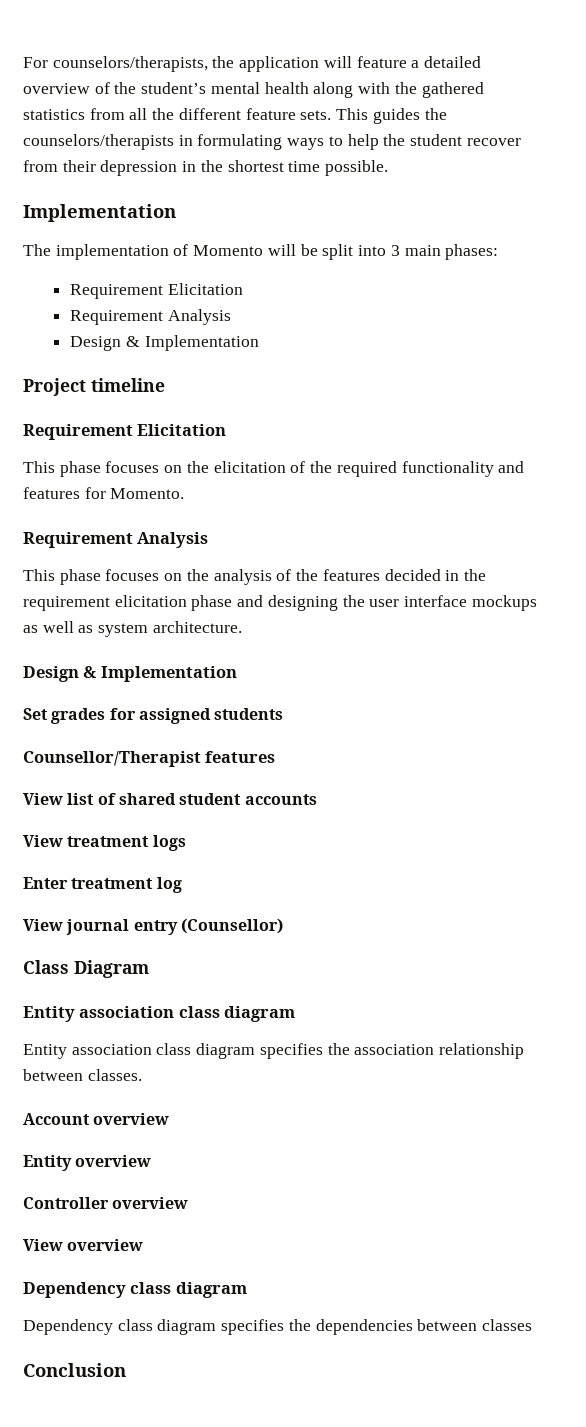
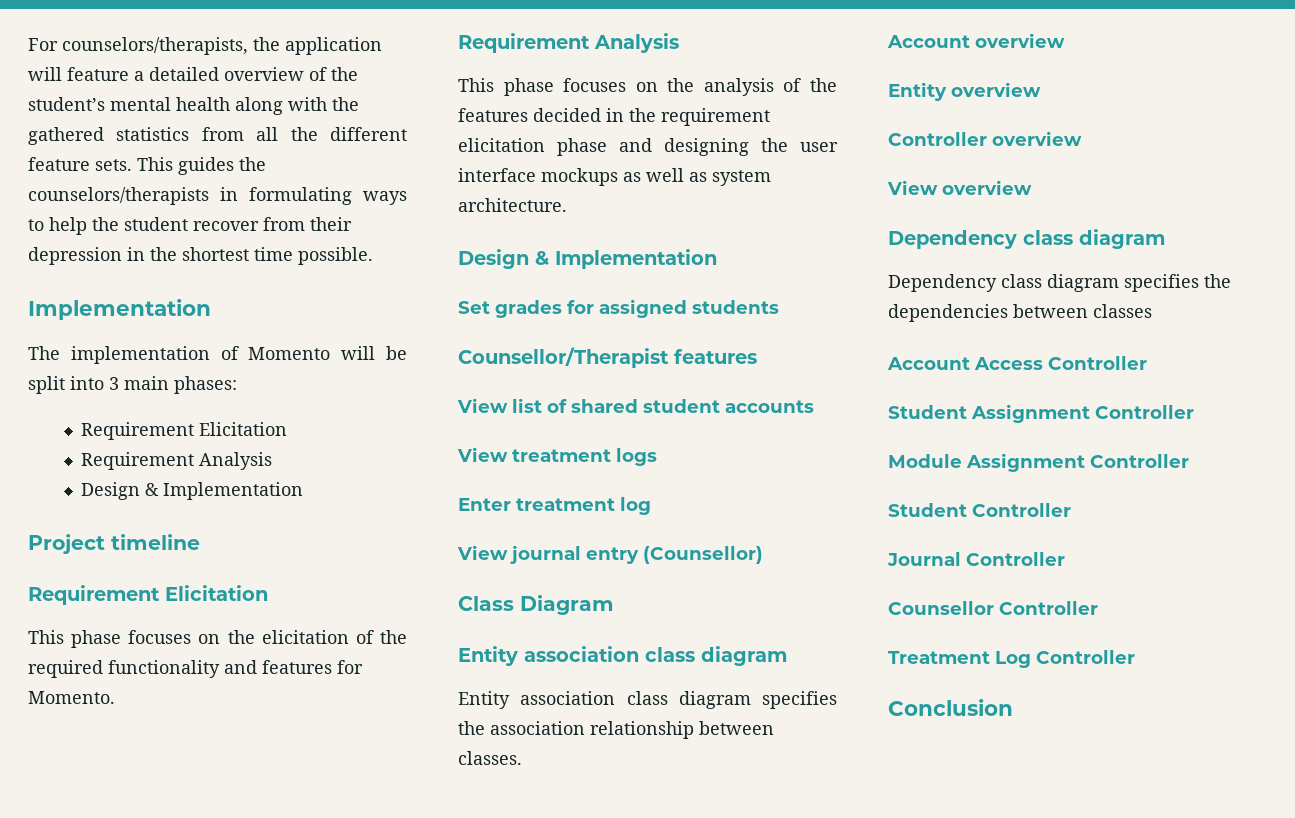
(533, 1325) none -> [887,356,1147,370] [888,404,1194,423] [888,453,1189,472] [888,503,1071,517] [887,552,1065,566] [888,601,1098,615] [888,650,1135,668] // Account Access Controller // Student Assignment Controller // Module Assignment Controller // Student Controller // Journal Controller // Counsellor Controller // Treatment Log Controller

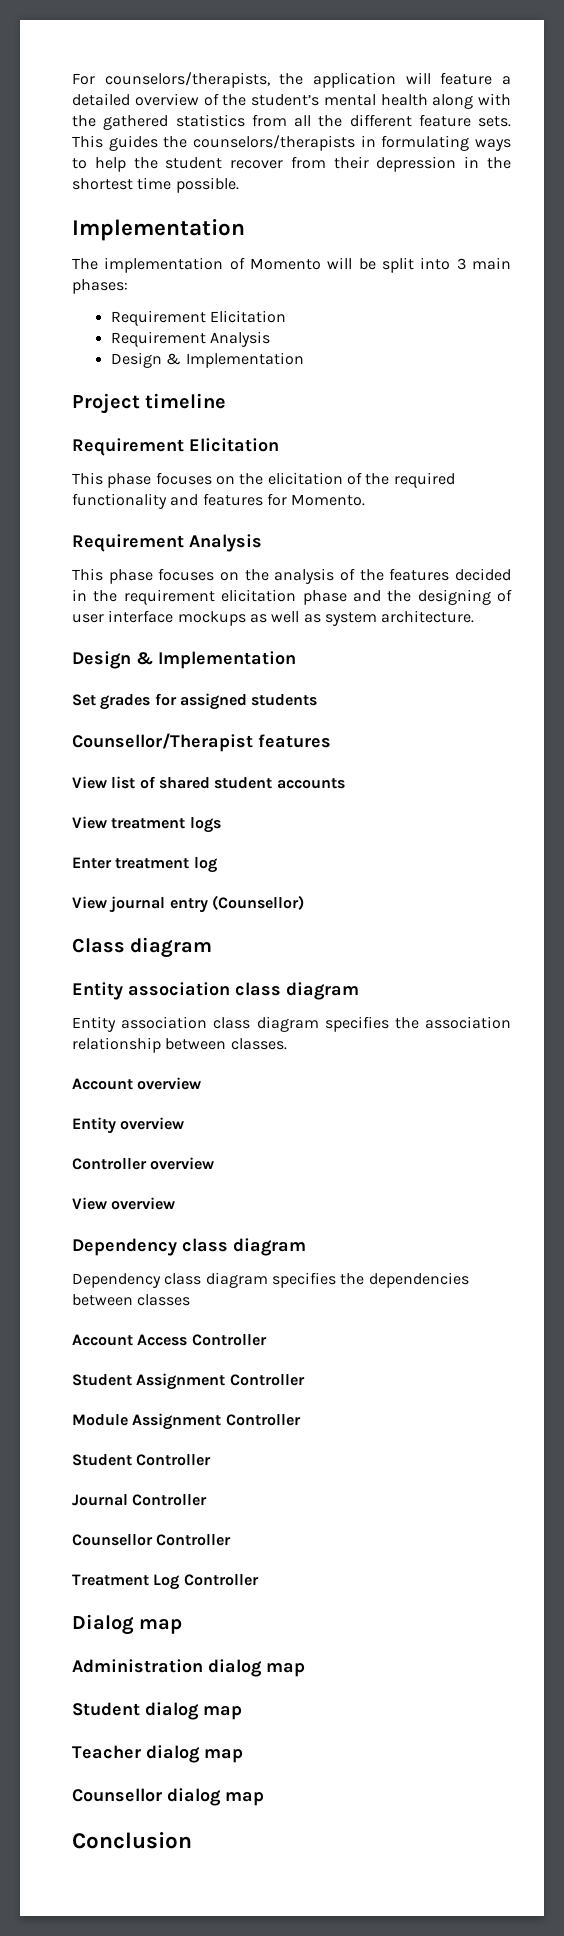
[664,138,788,156] designing the -> [387,589,512,605] the designing of
[520,595,614,615] Diagram -> [130,937,213,958] diagram
(1135, 657) none -> [72,1614,183,1635] [72,1659,305,1677] [72,1702,242,1720] [72,1745,243,1763] [72,1788,264,1806] // Dialog map // Administration dialog map // Student dialog map // Teacher dialog map // Counsellor dialog map

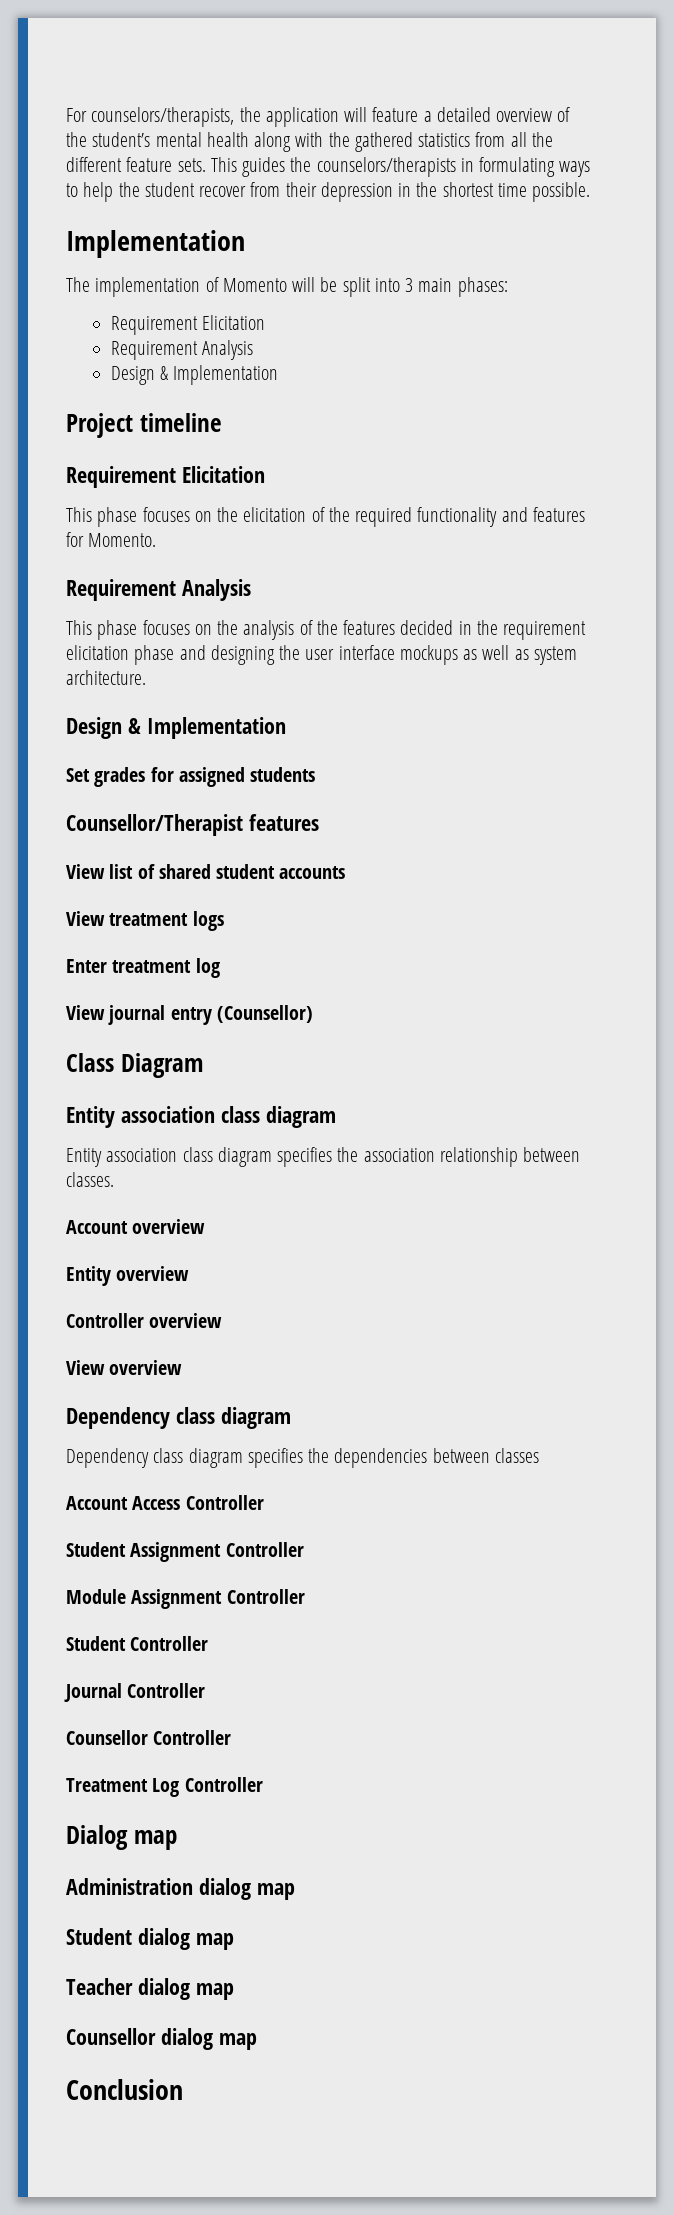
[387,589,512,605] the designing of -> [210,645,301,665] designing the
[130,937,213,958] diagram -> [120,1053,203,1078] Diagram

